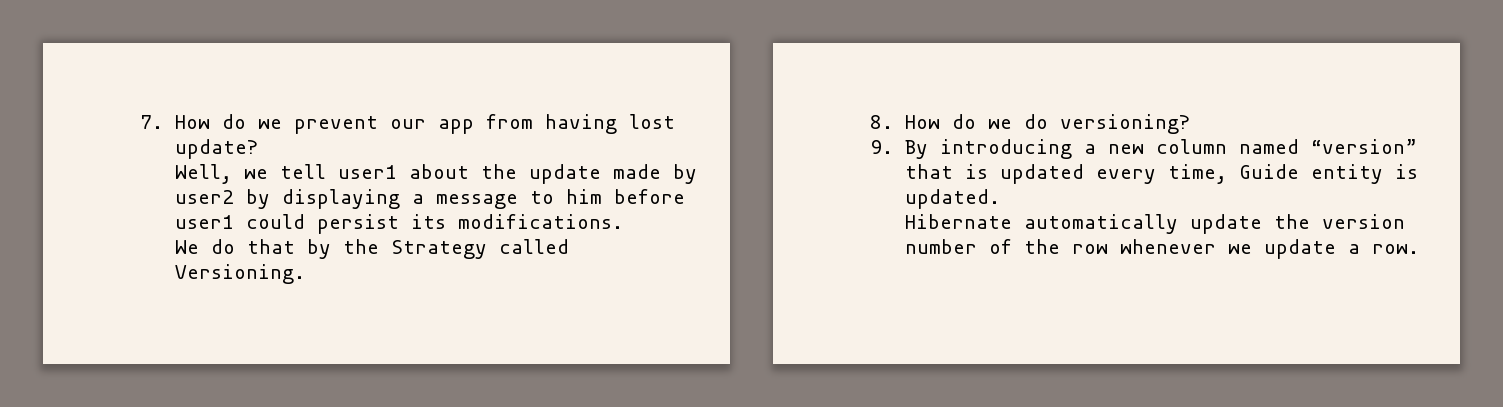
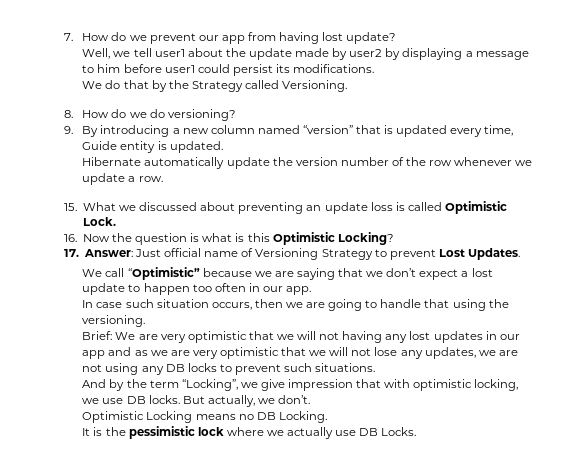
(1419, 249) none -> [64,201,507,214] [82,217,116,226] [64,232,394,245] [64,248,520,260] [82,267,493,280] [82,283,312,295] [82,299,509,311] [82,315,146,327] [82,331,520,343] [82,347,518,359] [82,363,376,375] [82,379,519,391] [82,395,311,407] [82,411,327,423] [82,426,417,439] // 15. What we discussed about preventing an update loss is called Optimistic Lock. // 16. Now the question is what is this Optimistic Locking? // 17. Answer: Just official name of Versioning Strategy to prevent Lost Updates. // We call “Optimistic” because we are saying that we don’t expect a lost update to happen too often in our app. // In case such situation occurs, then we are going to handle that using the versioning. // Brief: We are very optimistic that we will not having any lost updates in our app and as we are very optimistic that we will not lose any updates, we are not using any DB locks to prevent such situations. // And by the term “Locking”, we give impression that with optimistic locking, we use DB locks. But actually, we don’t. // Optimistic Locking means no DB Locking. // It is the pessimistic lock where we actually use DB Locks.

